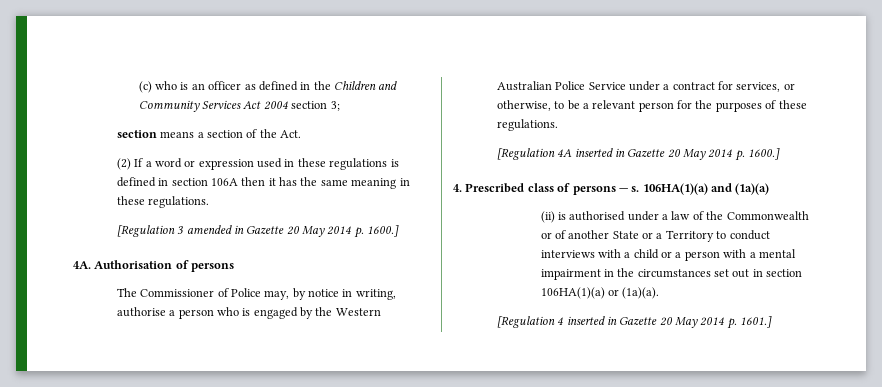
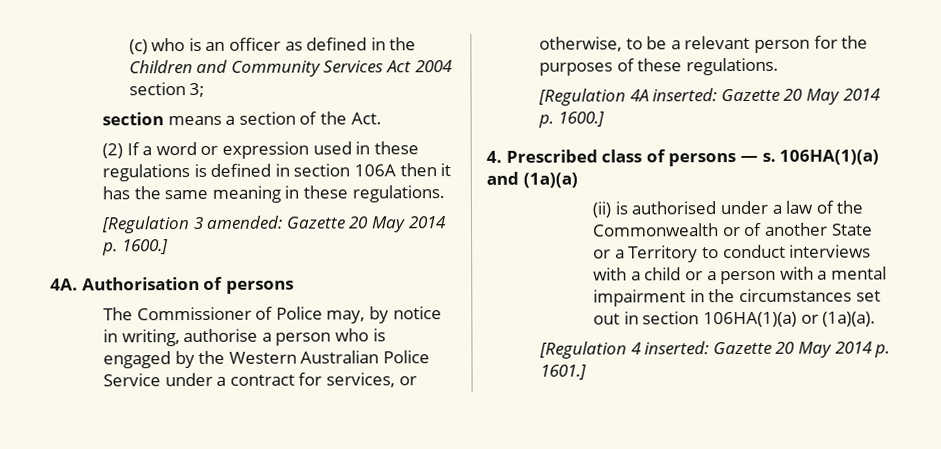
[186,225,244,234] amended in -> [206,215,284,229] amended:
[574,148,625,157] inserted in -> [652,88,718,102] inserted:
[566,316,617,325] inserted in -> [644,341,710,355] inserted:

